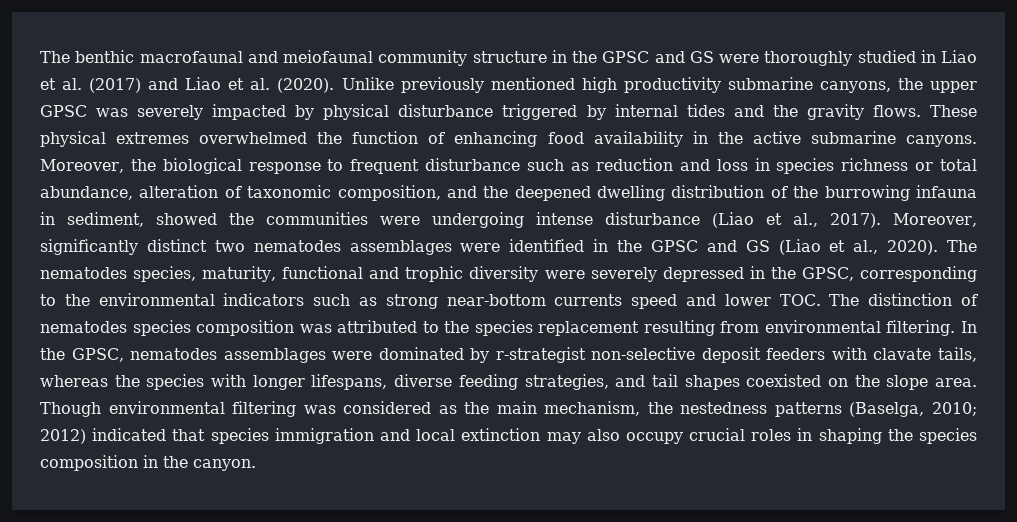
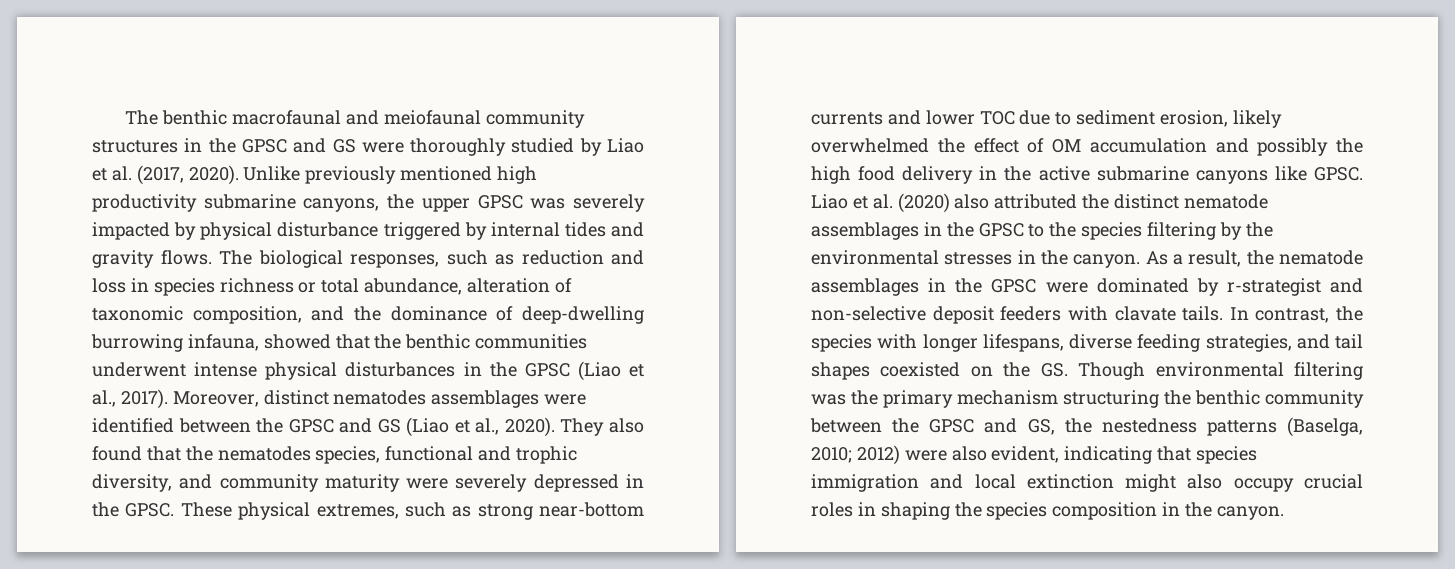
[472,51,547,63] structure -> [92,140,178,153] structures
[920,50,977,63] [40,77,335,93] in Liao et al. (2017) and Liao et al. (2020). -> [579,138,644,156] [92,165,239,185] by Liao et al. (2017, 2020).
[772,105,798,117] the -> (644, 229) none
[930,105,978,117] [40,131,978,147] [40,158,521,174] These physical extremes overwhelmed the function of enhancing food availability in the active submarine canyons. Moreover, the biological response to frequent disturbance -> [219,250,439,268] The biological responses,
[514,185,977,201] [40,212,701,228] deepened dwelling distribution of the burrowing infauna in sediment, showed the communities were undergoing intense disturbance -> [390,306,645,324] [91,334,588,352] [92,362,570,380] dominance of deep-dwelling burrowing infauna, showed that the benthic communities underwent intense physical disturbances in the GPSC
[40,239,245,255] significantly distinct two -> [263,390,329,405] distinct
[593,239,609,252] in -> [178,418,251,433] between
[947,240,977,252] The -> [560,418,644,436] [92,446,213,461] They also found that the
[202,266,277,282] maturity, -> (381, 455) none
[469,266,539,282] diversity -> [92,474,400,492] diversity, and community maturity
[801,266,977,282] [40,293,305,306] GPSC, corresponding to the environmental indicators -> [125,502,399,520] GPSC. These physical extremes,
[631,294,678,309] speed -> (883, 118) none
[779,293,978,306] [40,320,978,336] [40,348,326,363] TOC. The distinction of nematodes species composition was attributed to the species replacement resulting from environmental filtering. In the GPSC, nematodes assemblages -> [979,110,1282,128] [811,138,1363,156] [811,166,1363,184] [811,193,1268,213] [811,222,1273,240] [811,250,1363,268] [811,278,1037,296] TOC due to sediment erosion, likely overwhelmed the effect of OM accumulation and possibly the high food delivery in the active submarine canyons like GPSC. Liao et al. (2020) also attributed the distinct nematode assemblages in the GPSC to the species filtering by the environmental stresses in the canyon. As a result, the nematode assemblages in the GPSC
(586, 355) none -> [1330,278,1363,293] and
[938,347,978,362] [40,375,108,387] tails, whereas -> [1182,306,1330,323] tails. In contrast,
[886,375,977,390] slope area. -> [1040,363,1068,377] GS.
[343,401,641,416] considered as the main mechanism, -> [851,390,1364,408] [810,418,1055,435] the primary mechanism structuring the benthic community between the GPSC and GS,
[92,428,167,441] indicated -> [904,446,1153,464] were also evident, indicating
[546,432,581,444] may -> [1125,474,1177,492] might

